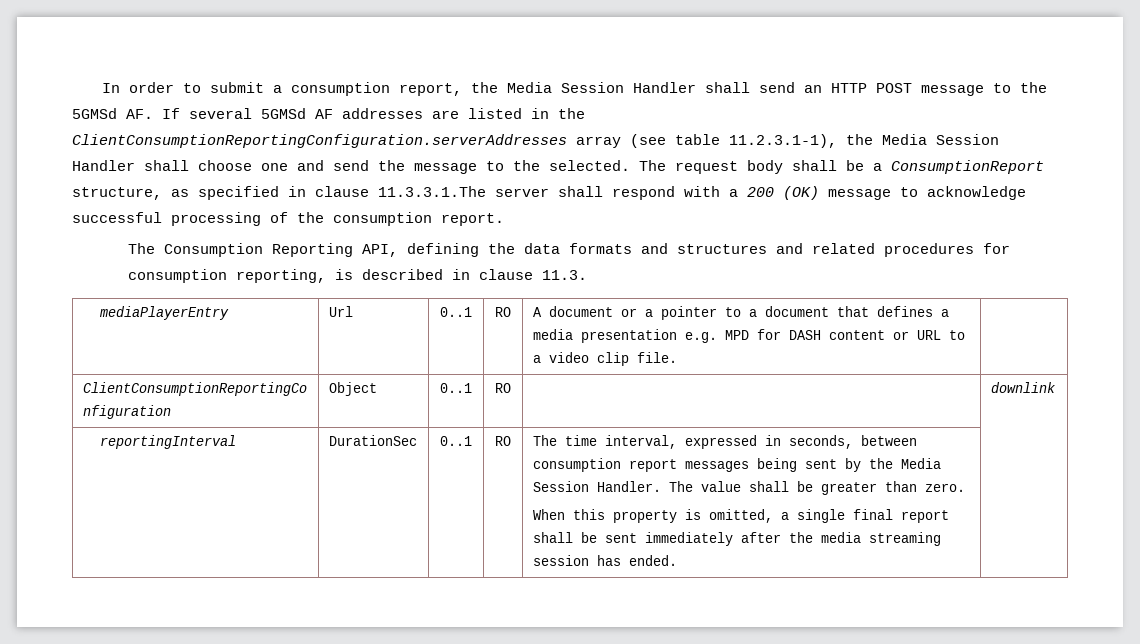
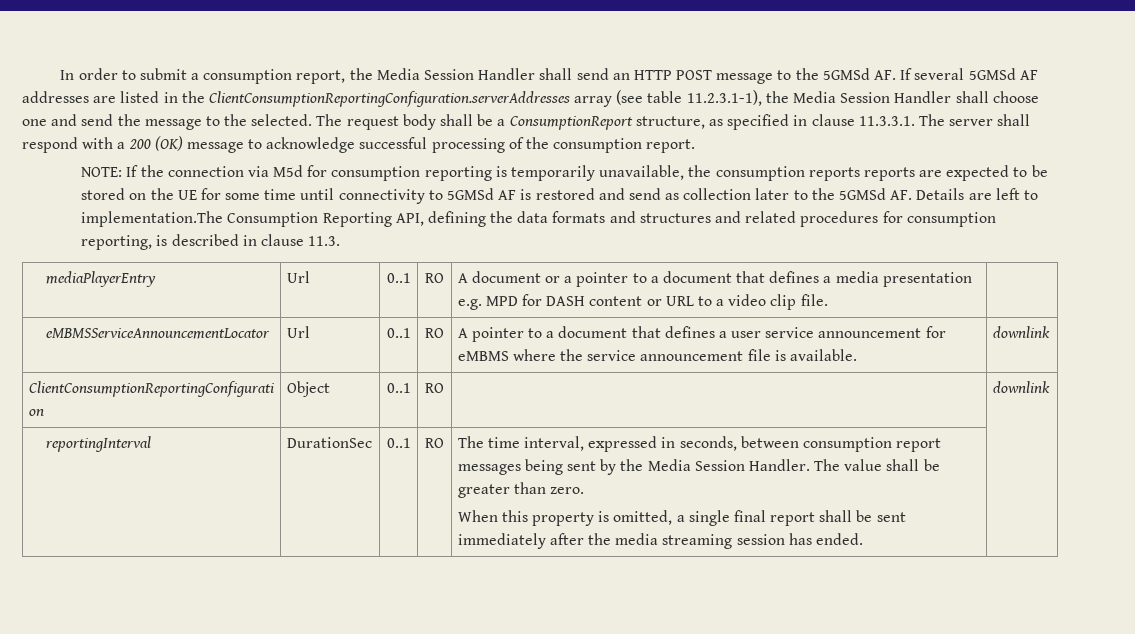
[378,186,486,197] 11.3.3.1.The -> [858,114,945,126] 11.3.3.1. The
[128,243,156,254] The -> [81,165,1048,181] [81,188,1038,204] [81,211,224,227] NOTE: If the connection via M5d for consumption reporting is temporarily unavailable, the consumption reports reports are expected to be stored on the UE for some time until connectivity to 5GMSd AF is restored and send as collection later to the 5GMSd AF. Details are left to implementation.The
(677, 357) none -> [46,328,271,339] [286,326,310,338] [386,328,411,338] [425,328,444,338] [457,326,946,342] [457,349,857,361] [992,326,1050,338] // eMBMSServiceAnnouncementLocator | Url | 0..1 | RO | A pointer to a document that defines a user service announcement for eMBMS where the service announcement file is available. | downlink

